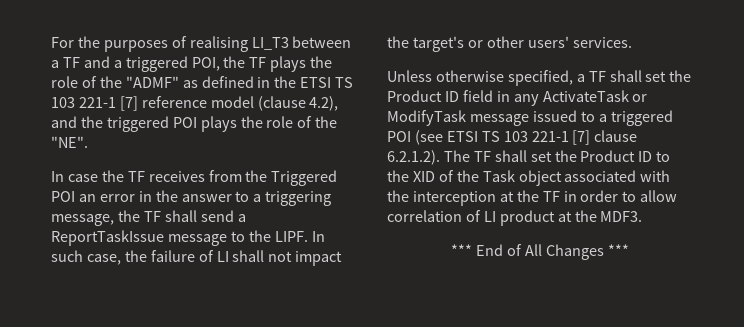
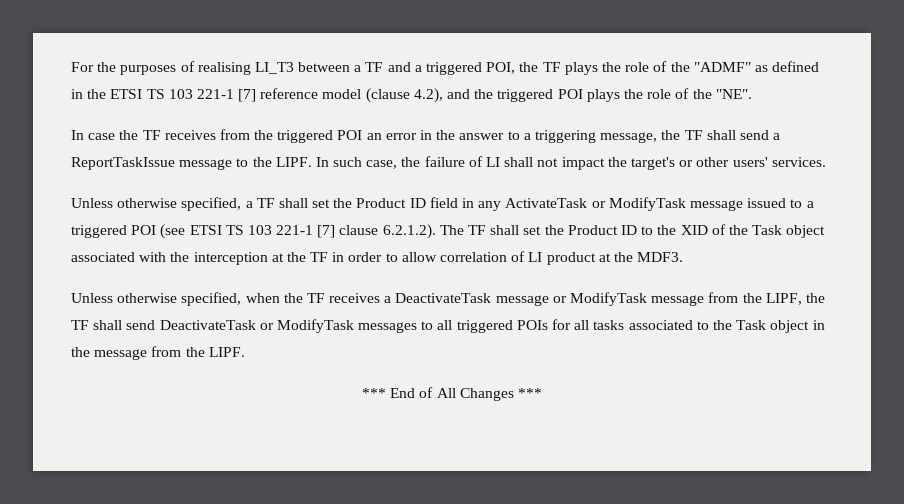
[271,170,338,186] Triggered -> [277,130,334,143] triggered
(643, 216) none -> [71,292,825,306] [71,319,825,333] [71,346,245,360] // Unless otherwise specified, when the TF receives a DeactivateTask message or ModifyTask message from the LIPF, the TF shall send DeactivateTask or ModifyTask messages to all triggered POIs for all tasks associated to the Task object in the message from the LIPF.

